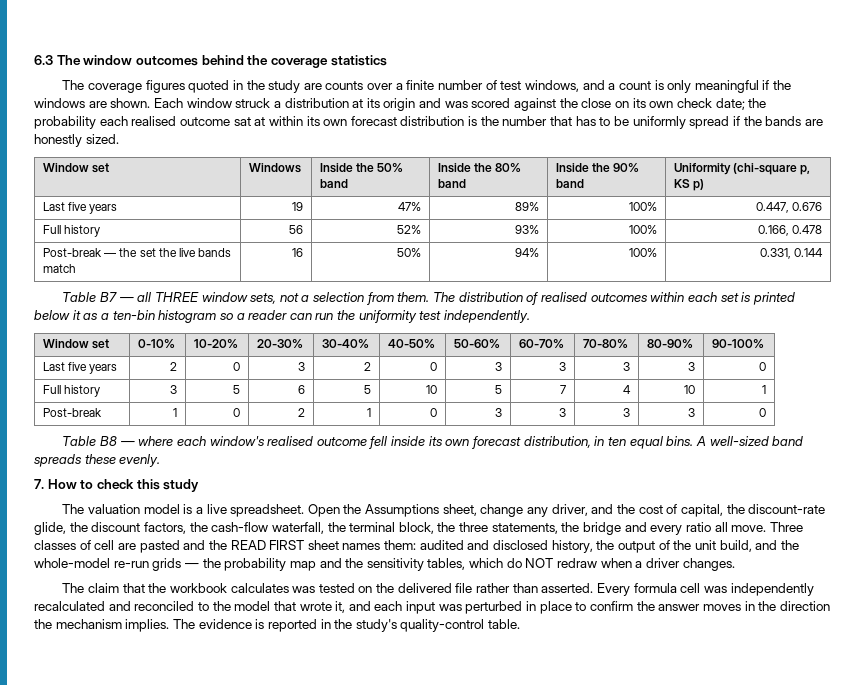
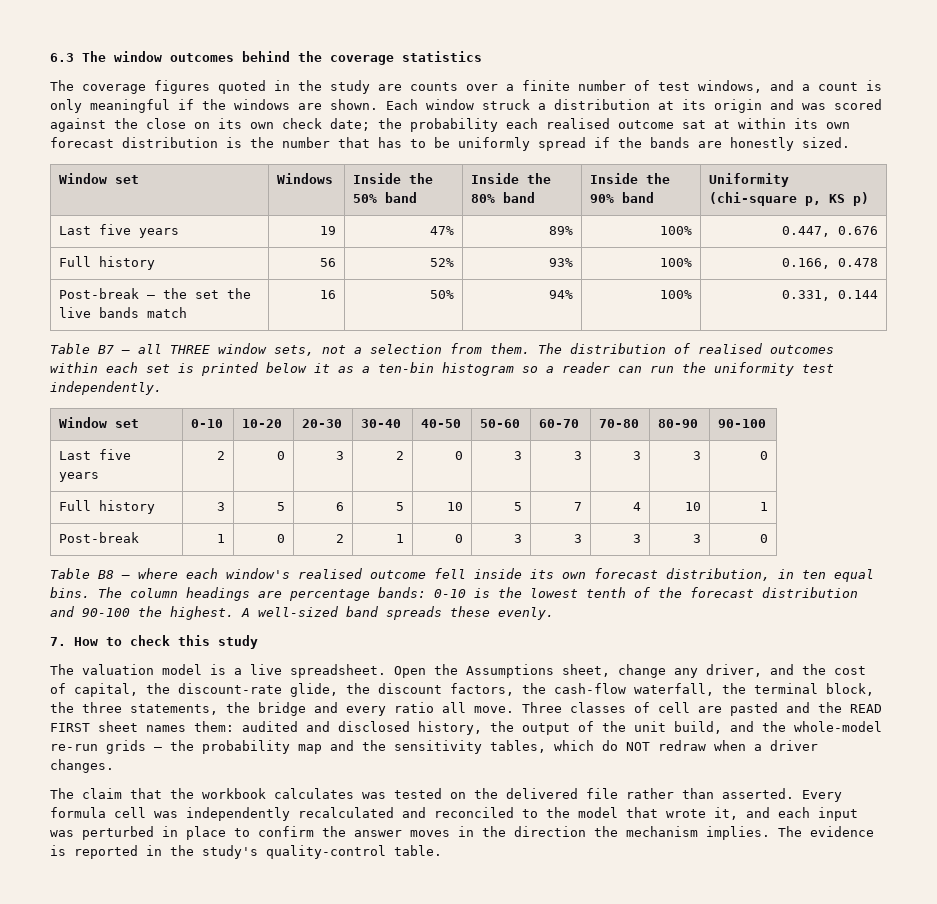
[137,339,175,348] [193,339,238,348] [256,339,303,348] [321,339,369,348] [387,339,435,348] [453,339,500,348] [518,339,564,348] [582,339,628,348] [646,339,693,348] [711,339,764,348] 0-10% | 10-20% | 20-30% | 30-40% | 40-50% | 50-60% | 60-70% | 70-80% | 80-90% | 90-100% -> [191,419,224,428] [242,419,283,428] [302,419,343,428] [361,419,402,428] [421,419,462,428] [480,419,521,428] [539,419,580,428] [599,419,640,428] [658,419,699,428] [718,419,767,428] 0-10 | 10-20 | 20-30 | 30-40 | 40-50 | 50-60 | 60-70 | 70-80 | 80-90 | 90-100
(694, 441) none -> [98,587,858,601] [50,606,234,620] The column headings are percentage bands: 0-10 is the lowest tenth of the forecast distribution and 90-100 the highest.

